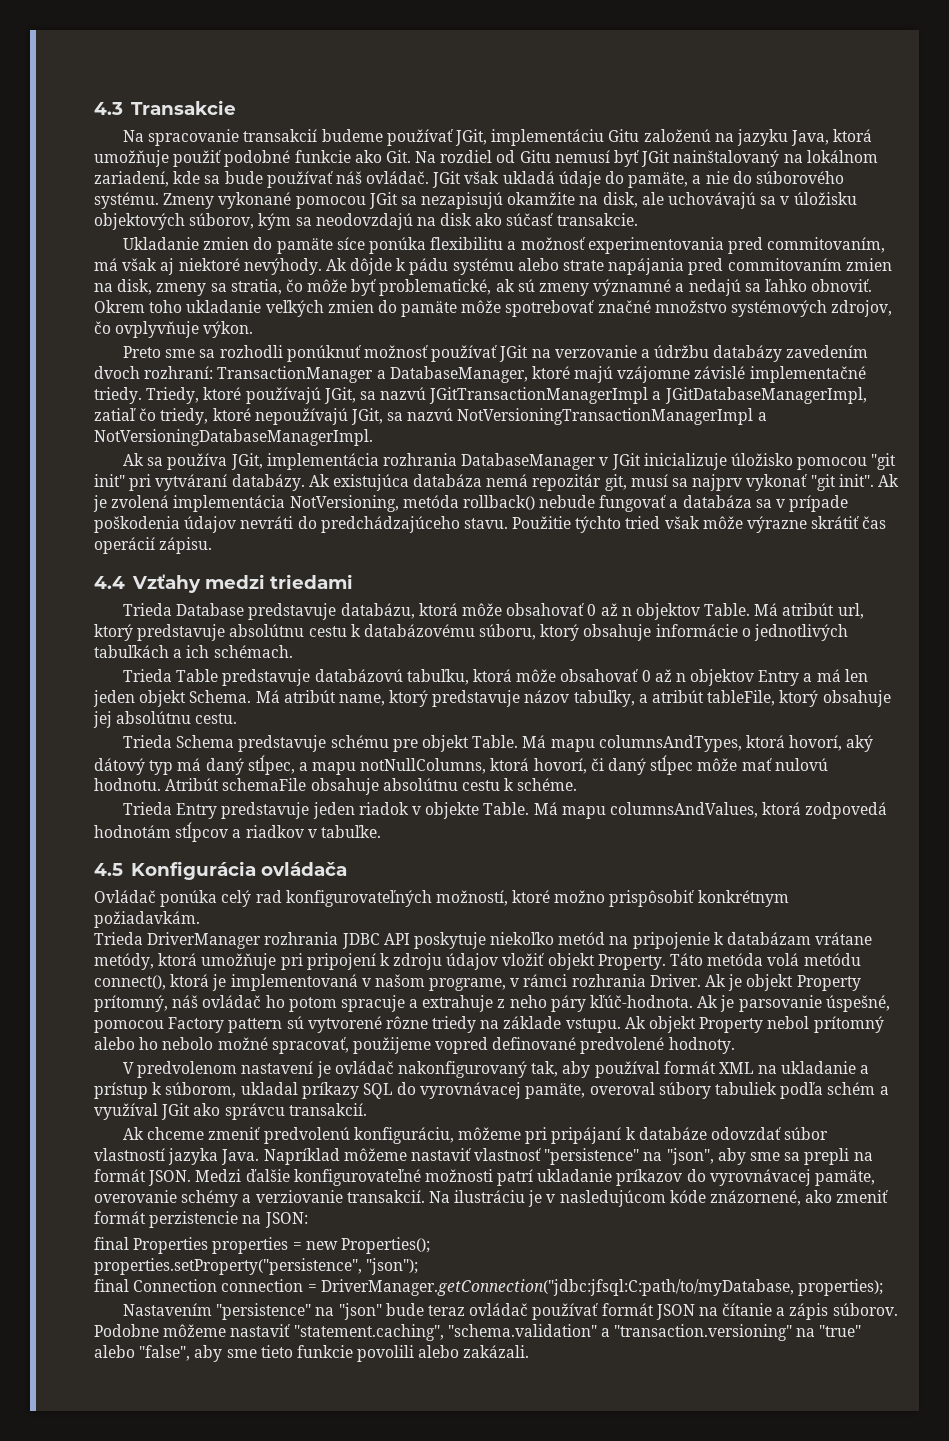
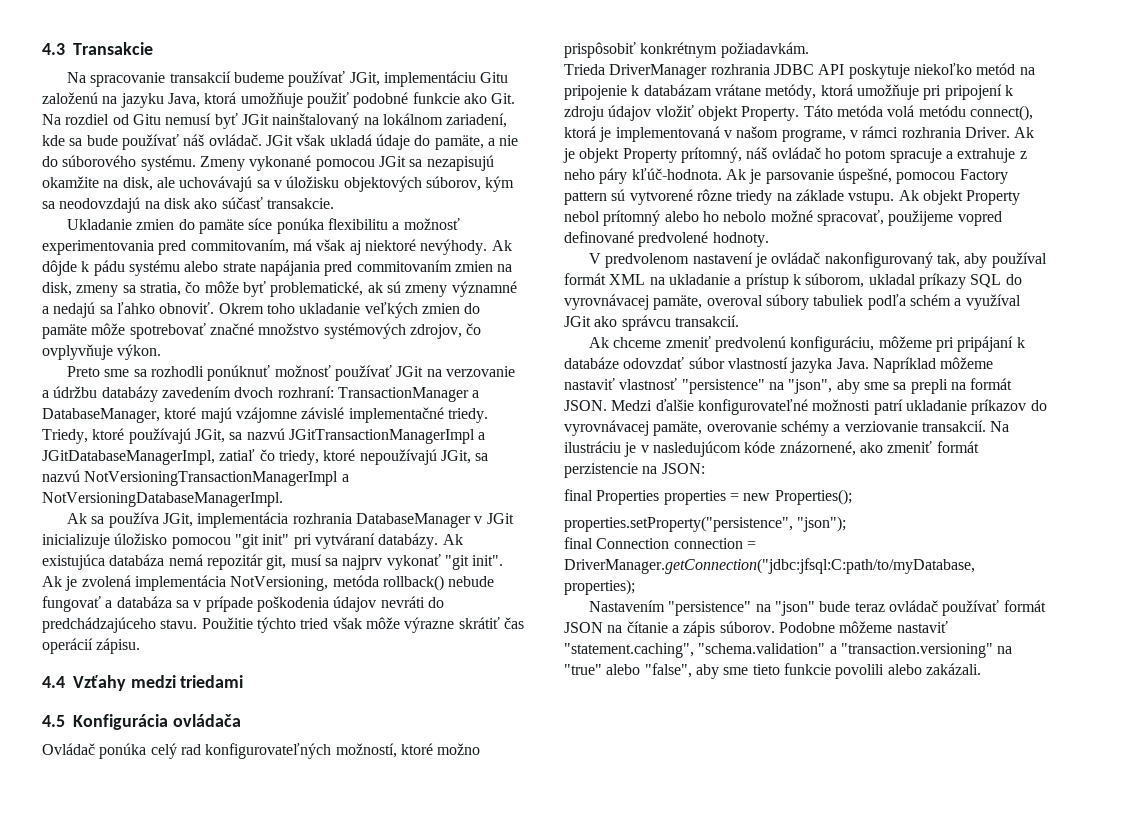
[123,603,864,620] [94,624,849,641] [94,645,293,658] [123,669,868,686] [93,690,891,707] [93,711,238,728] [123,735,874,752] [94,755,828,775] [94,778,578,795] [123,802,888,819] [94,822,381,842] // Trieda Database predstavuje databázu, ktorá môže obsahovať 0 až n objektov Table. Má atribút url, ktorý predstavuje absolútnu cestu k databázovému súboru, ktorý obsahuje informácie o jednotlivých tabuľkách a ich schémach. // Trieda Table predstavuje databázovú tabuľku, ktorá môže obsahovať 0 až n objektov Entry a má len jeden objekt Schema. Má atribút name, ktorý predstavuje názov tabuľky, a atribút tableFile, ktorý obsahuje jej absolútnu cestu. // Trieda Schema predstavuje schému pre objekt Table. Má mapu columnsAndTypes, ktorá hovorí, aký dátový typ má daný stĺpec, a mapu notNullColumns, ktorá hovorí, či daný stĺpec môže mať nulovú hodnotu. Atribút schemaFile obsahuje absolútnu cestu k schéme. // Trieda Entry predstavuje jeden riadok v objekte Table. Má mapu columnsAndValues, ktorá zodpovedá hodnotám stĺpcov a riadkov v tabuľke. -> (244, 681) none

